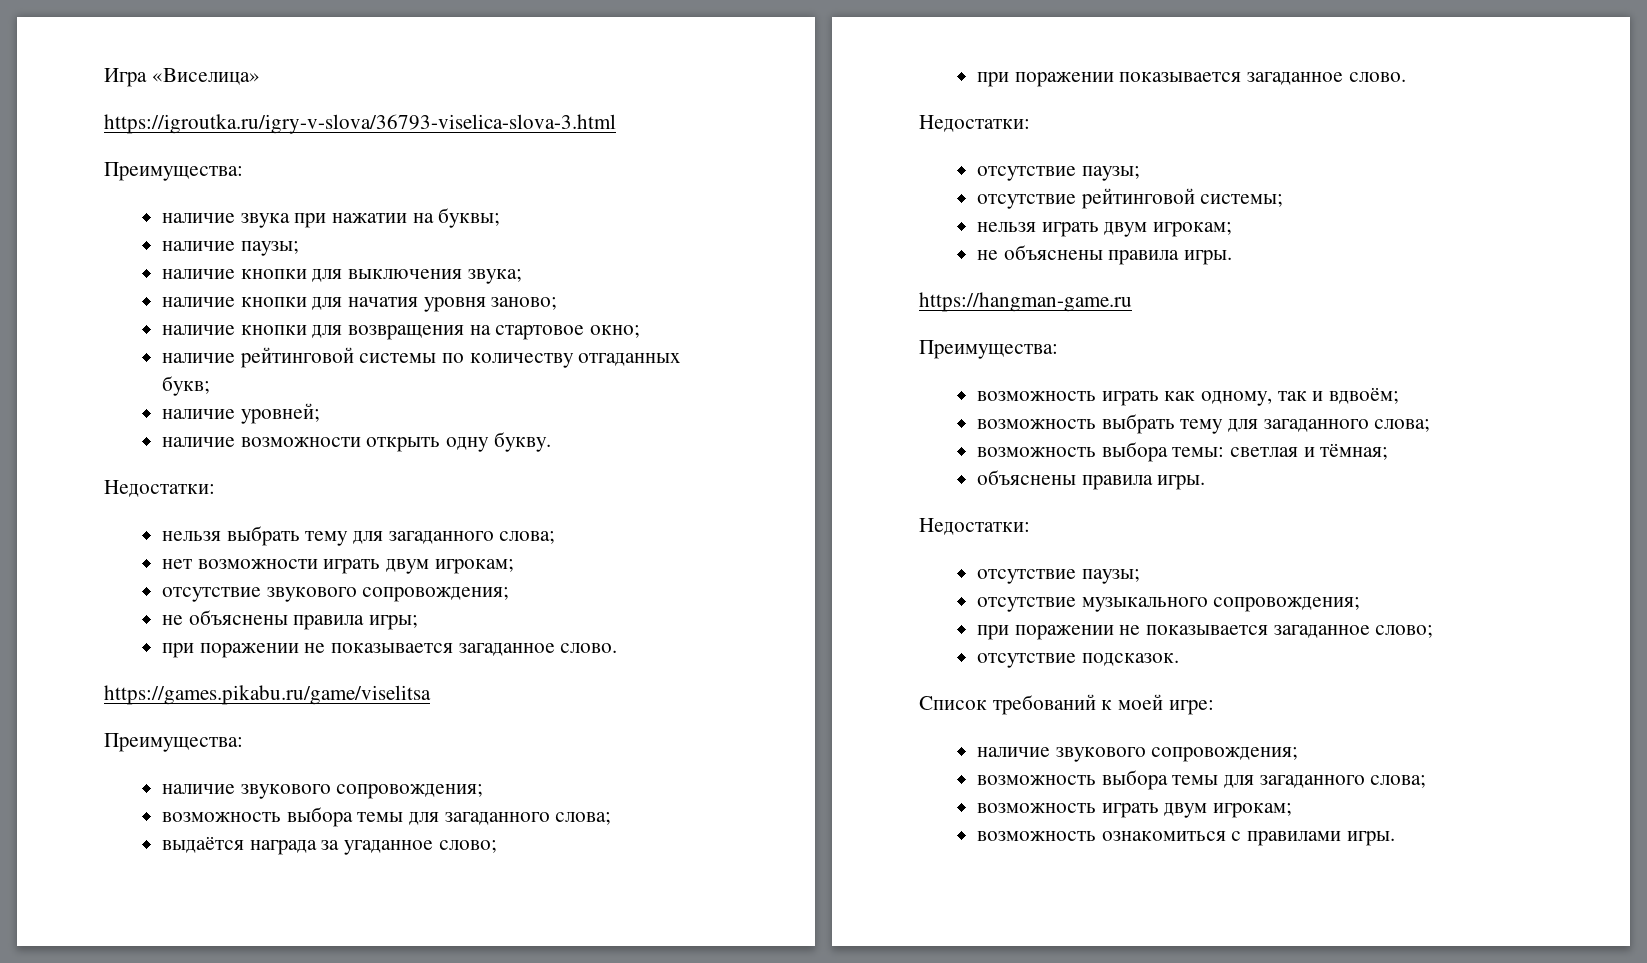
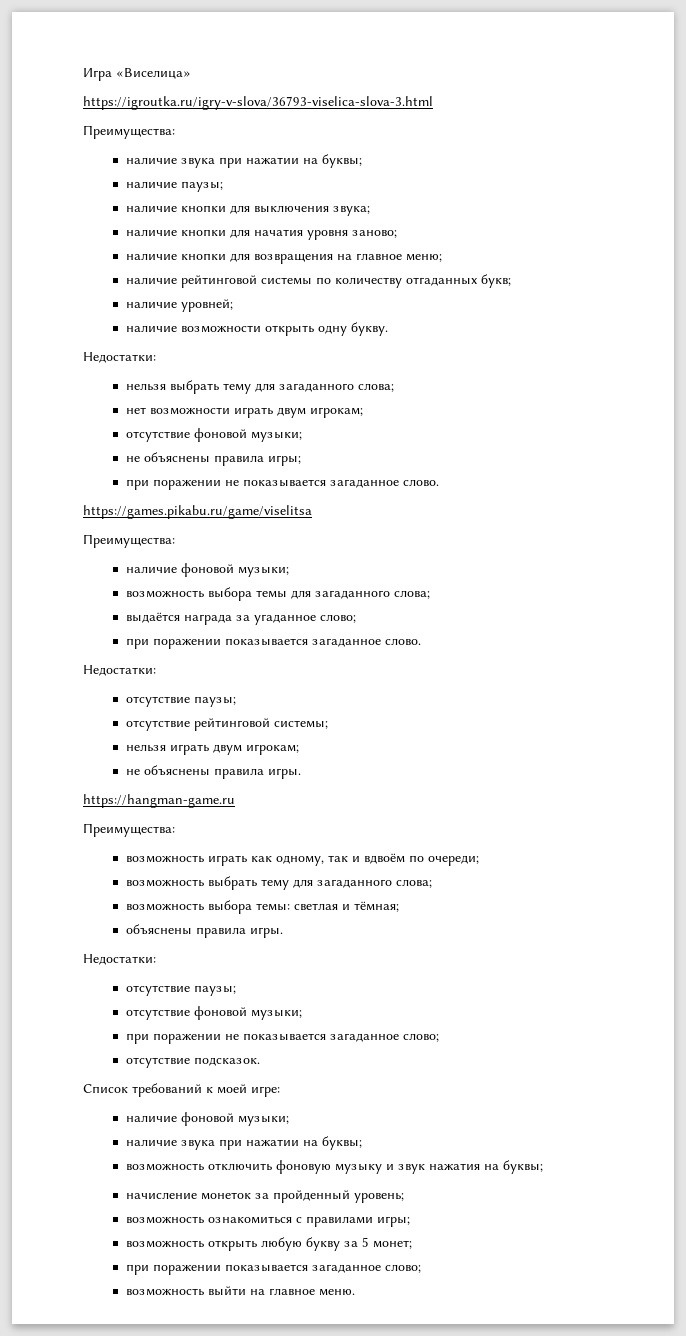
[495,325,640,340] стартовое окно; -> [355,253,442,262] главное меню;
[266,587,510,602] звукового сопровождения; -> [193,428,302,442] фоновой музыки;
[240,784,484,799] звукового сопровождения; -> [180,563,289,577] фоновой музыки;
[1328,387,1399,404] вдвоём; -> [363,853,479,866] вдвоём по очереди;
[1081,597,1361,612] музыкального сопровождения; -> [193,1006,302,1020] фоновой музыки;
[1055,747,1299,762] [976,770,1427,790] [976,803,1292,818] [976,831,1395,846] звукового сопровождения; // возможность выбора темы для загаданного слова; // возможность играть двум игрокам; // возможность ознакомиться с правилами игры. -> [180,1112,289,1126] [125,1136,362,1150] [125,1160,543,1174] [125,1190,404,1203] [125,1216,410,1227] [125,1237,412,1251] [125,1264,421,1275] [125,1286,355,1296] фоновой музыки; // наличие звука при нажатии на буквы; // возможность отключить фоновую музыку и звук нажатия на буквы; // начисление монеток за пройденный уровень; // возможность ознакомиться с правилами игры; // возможность открыть любую букву за 5 монет; // при поражении показывается загаданное слово; // возможность выйти на главное меню.

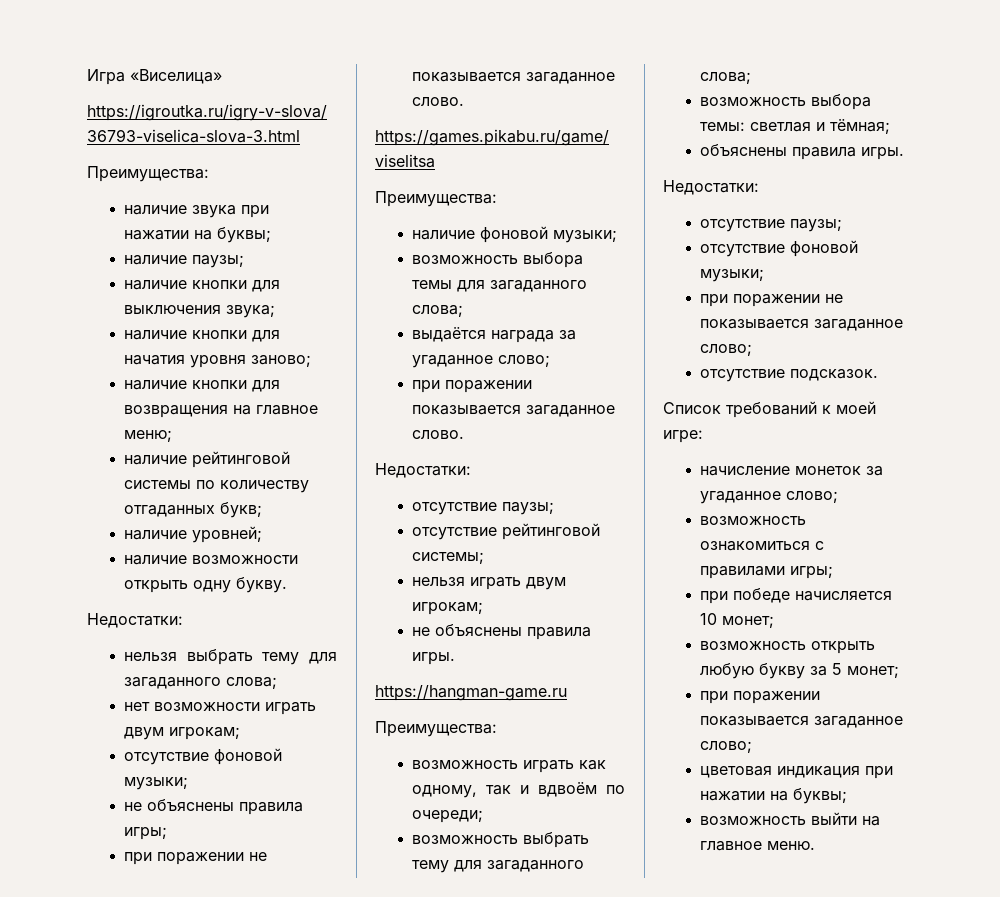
[125,1112,289,1126] [125,1136,362,1150] [125,1160,543,1174] // наличие фоновой музыки; // наличие звука при нажатии на буквы; // возможность отключить фоновую музыку и звук нажатия на буквы; -> (703, 436) none
[272,1190,404,1203] пройденный уровень; -> [700,491,839,504] угаданное слово;
(410, 1221) none -> [700,588,893,604] [700,613,775,628] // при победе начисляется 10 монет;
(421, 1268) none -> [700,766,894,779] [700,788,848,804] // цветовая индикация при нажатии на буквы;

